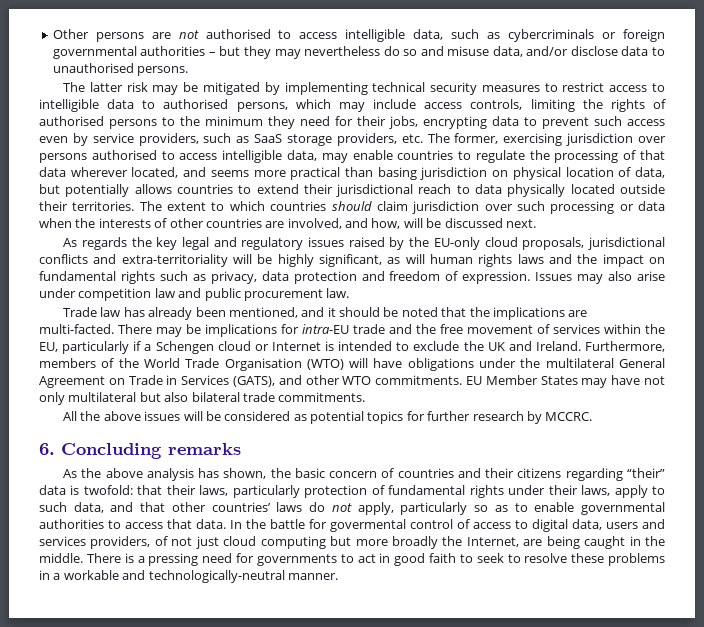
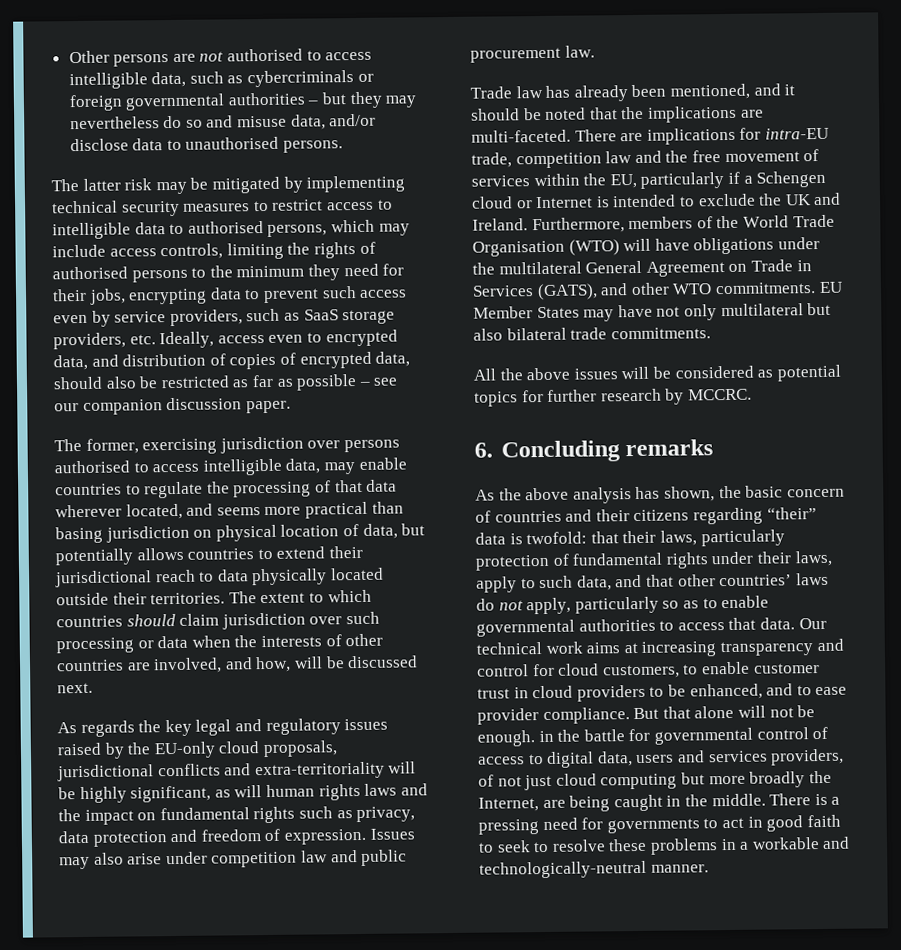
(423, 138) none -> [159,329,398,349] [53,351,411,371] [53,374,399,391] [54,397,291,415] Ideally, access even to encrypted data, and distribution of copies of encrypted data, should also be restricted as far as possible – see our companion discussion paper. //
[39,324,385,337] multi-facted. There may be implications for intra-EU trade -> [471,127,829,145] [471,151,633,169] multi-faceted. There are implications for intra-EU trade, competition law
[230,520,242,529] In -> [798,617,827,630] [476,638,844,657] [477,661,820,679] [477,683,848,702] [477,705,816,725] [477,730,554,747] Our technical work aims at increasing transparency and control for cloud customers, to enable customer trust in cloud providers to be enhanced, and to ease provider compliance. But that alone will not be enough. in
[330,519,406,532] govermental -> [653,727,753,745] governmental

